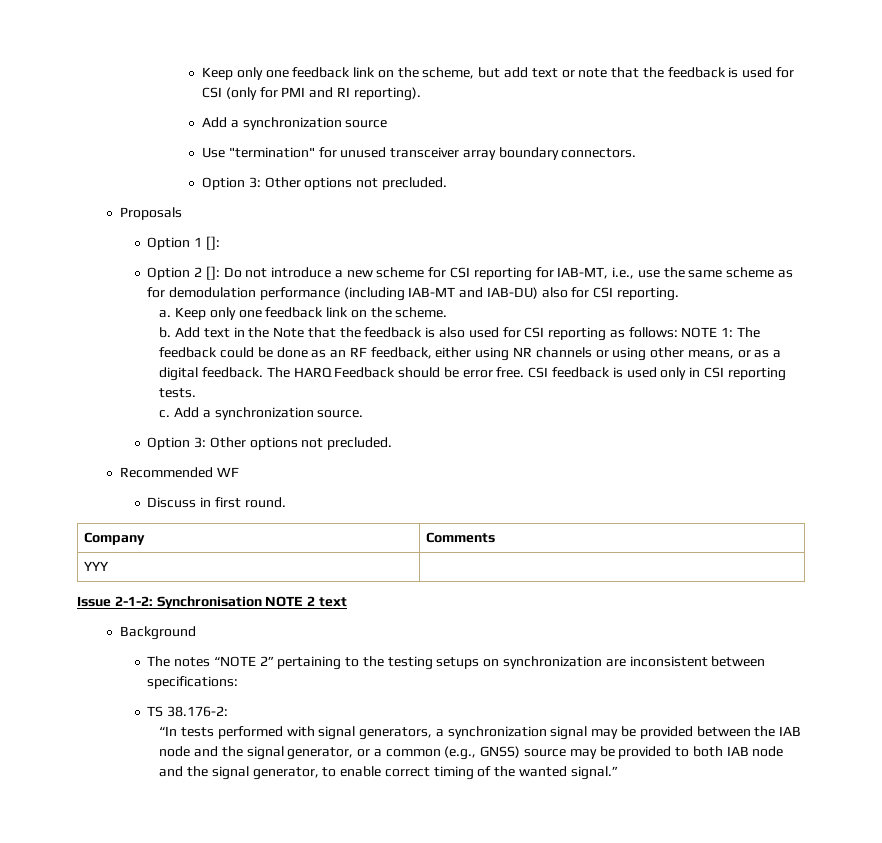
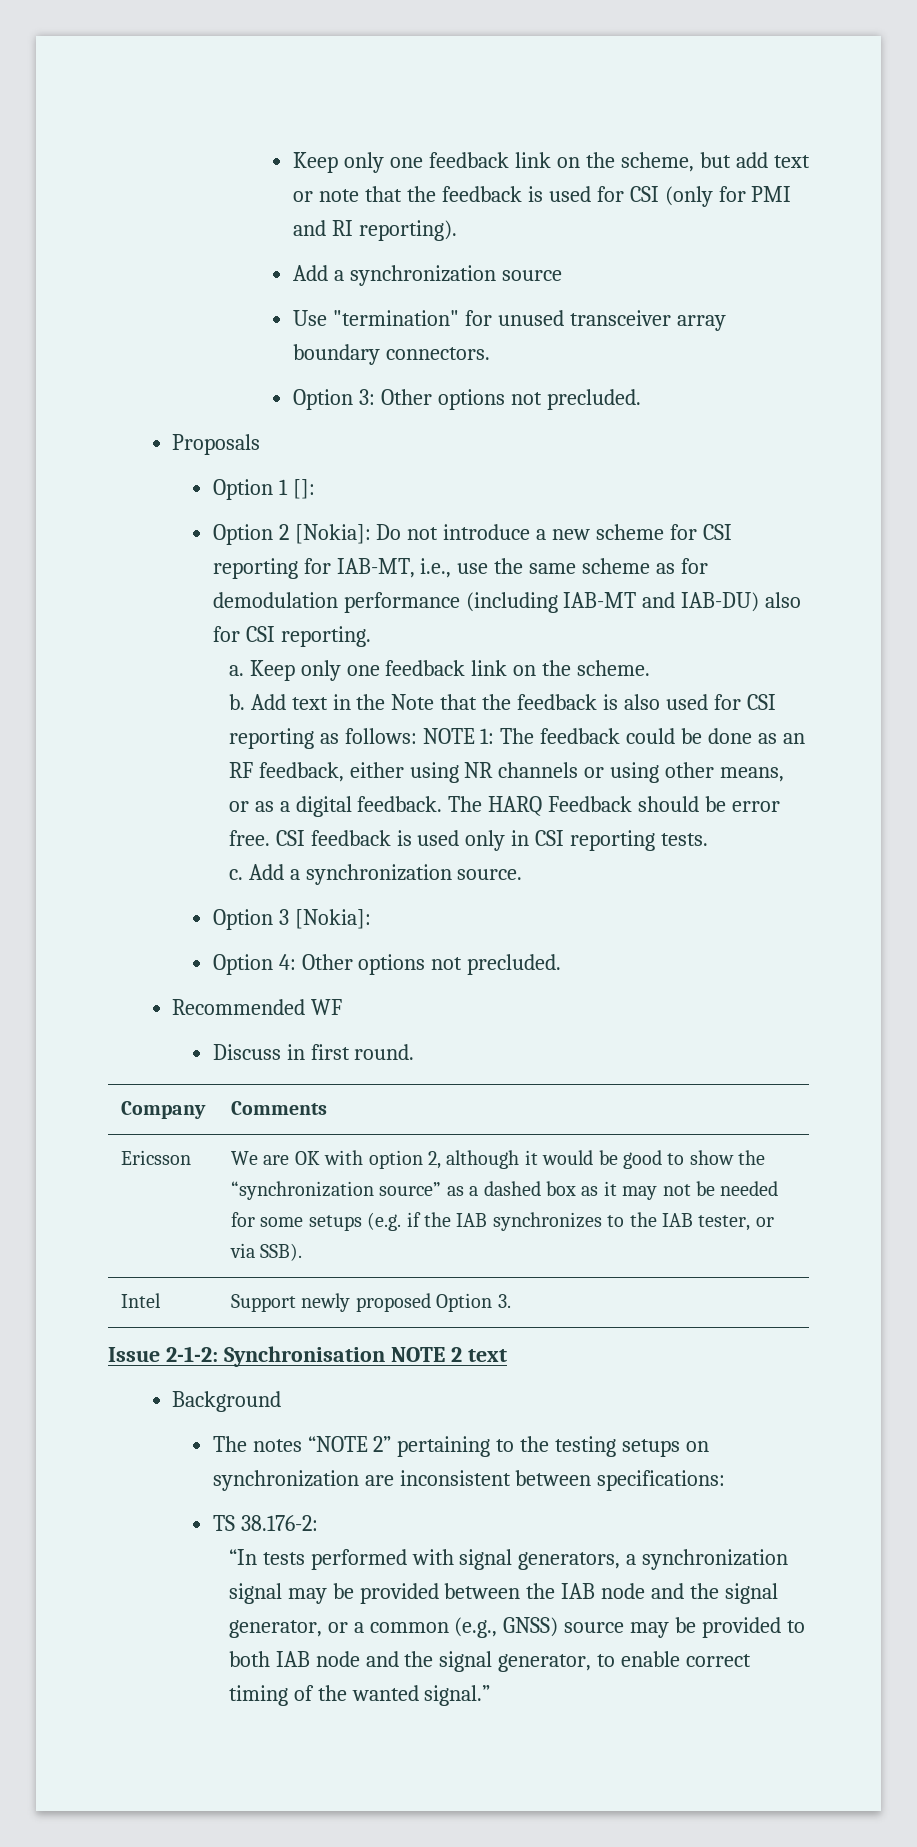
[205,266,220,280] []: -> [294,524,371,544] [Nokia]:
[193,437,206,448] 3: -> [278,909,371,929] [212,954,296,975] 3 [Nokia]: // Option 4:
[83,561,109,571] YYY | -> [120,1150,191,1165] [230,1150,766,1169] [230,1181,779,1200] [230,1212,774,1231] [229,1243,303,1261] [120,1293,161,1308] [230,1293,511,1312] Ericsson | We are OK with option 2, although it would be good to show the “synchronization source” as a dashed box as it may not be needed for some setups (e.g. if the IAB synchronizes to the IAB tester, or via SSB). // Intel | Support newly proposed Option 3.

